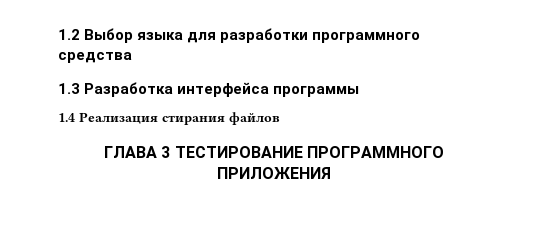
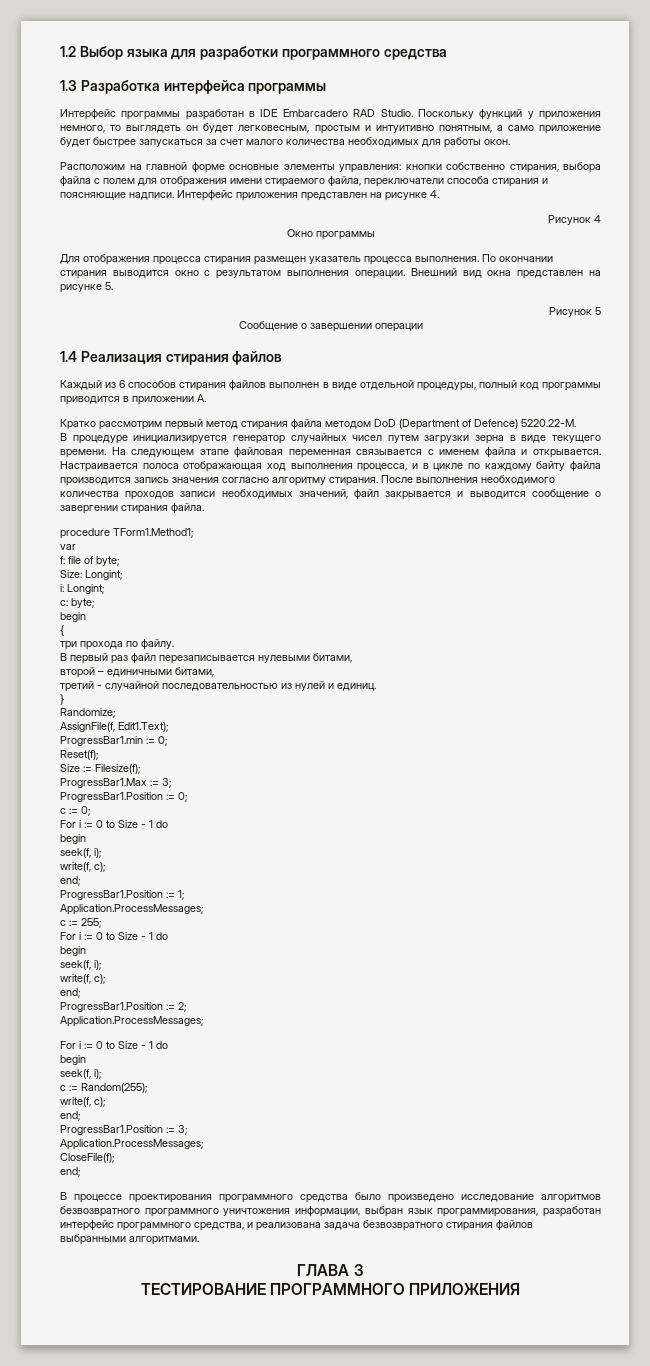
[58,112,280,125] 1.4 Реализация стирания файлов -> [60,109,602,120] [60,123,601,134] [60,137,510,148] [60,162,601,173] [60,176,548,187] [60,190,439,201] [548,215,601,225] [286,229,375,240] [60,254,553,265] [60,268,601,279] [60,282,113,293] [549,307,601,317] [238,321,423,332] [60,351,283,365] [60,380,602,391] [60,394,206,405] [60,419,576,430] [60,433,601,444] [60,447,601,458] [60,461,602,472] [60,475,555,486] [60,489,601,500] [60,503,204,514] [60,528,193,539] [60,544,76,550] [60,556,119,566] [60,570,122,580] [60,584,104,594] [60,598,94,608] [60,612,86,622] [60,625,64,636] [60,639,174,650] [60,653,352,664] [60,667,214,678] [60,681,376,692] [60,694,64,705] [60,708,115,718] [60,722,168,732] [60,736,167,746] [60,750,98,760] [60,764,140,774] [60,778,171,788] [60,792,187,802] [60,806,90,816] [60,820,168,828] [60,834,86,844] [60,848,101,858] [60,862,105,872] [60,876,80,886] [60,890,184,900] [60,904,203,915] [60,918,101,928] [60,932,168,940] [60,946,86,956] [60,960,101,970] [60,974,105,984] [60,988,80,998] [60,1002,186,1012] [60,1016,203,1027] [60,1041,168,1049] [60,1055,86,1065] [60,1069,101,1079] [60,1083,147,1093] [60,1097,105,1107] [60,1111,80,1121] [60,1125,187,1135] [60,1139,203,1150] [60,1153,114,1163] [60,1167,80,1177] [60,1192,601,1203] [60,1206,601,1217] [60,1220,533,1231] [60,1234,199,1245] Интерфейс программы разработан в IDE Embarcadero RAD Studio. Поскольку функций у приложения немного, то выглядеть он будет легковесным, простым и интуитивно понятным, а само приложение будет быстрее запускаться за счет малого количества необходимых для работы окон. // Расположим на главной форме основные элементы управления: кнопки собственно стирания, выбора файла с полем для отображения имени стираемого файла, переключатели способа стирания и поясняющие надписи. Интерфейс приложения представлен на рисунке 4. // Рисунок 4 // Окно программы // Для отображения процесса стирания размещен указатель процесса выполнения. По окончании стирания выводится окно с результатом выполнения операции. Внешний вид окна представлен на рисунке 5. // Рисунок 5 // Сообщение о завершении операции // 1.4 Реализация стирания файлов // Каждый из 6 способов стирания файлов выполнен в виде отдельной процедуры, полный код программы приводится в приложении А. // Кратко рассмотрим первый метод стирания файла методом DoD (Department of Defence) 5220.22-M. // В процедуре инициализируется генератор случайных чисел путем загрузки зерна в виде текущего времени. На следующем этапе файловая переменная связывается с именем файла и открывается. Настраивается полоса отображающая ход выполнения процесса, и в цикле по каждому байту файла производится запись значения согласно алгоритму стирания. После выполнения необходимого количества проходов записи необходимых значений, файл закрывается и выводится сообщение о завергении стирания файла. // procedure TForm1.Method1; // var // f: file of byte; // Size: Longint; // i: Longint; // c: byte; // begin // { // три прохода по файлу. // В первый раз файл перезаписывается нулевыми битами, // второй – единичными битами, // третий - случайной последовательностью из нулей и единиц. // } // Randomize; // AssignFile(f, Edit1.Text); // ProgressBar1.min := 0; // Reset(f); // Size := Filesize(f); // ProgressBar1.Max := 3; // ProgressBar1.Position := 0; // c := 0; // For i := 0 to Size - 1 do // begin // seek(f, i); // write(f, c); // end; // ProgressBar1.Position := 1; // Application.ProcessMessages; // c := 255; // For i := 0 to Size - 1 do // begin // seek(f, i); // write(f, c); // end; // ProgressBar1.Position := 2; // Application.ProcessMessages; // For i := 0 to Size - 1 do // begin // seek(f, i); // c := Random(255); // write(f, c); // end; // ProgressBar1.Position := 3; // Application.ProcessMessages; // CloseFile(f); // end; // В процессе проектирования программного средства было произведено исследование алгоритмов безвозвратного программного уничтожения информации, выбран язык программирования, разработан интерфейс программного средства, и реализована задача безвозвратного стирания файлов выбранными алгоритмами.
(171, 152) none -> (364, 1270) //

